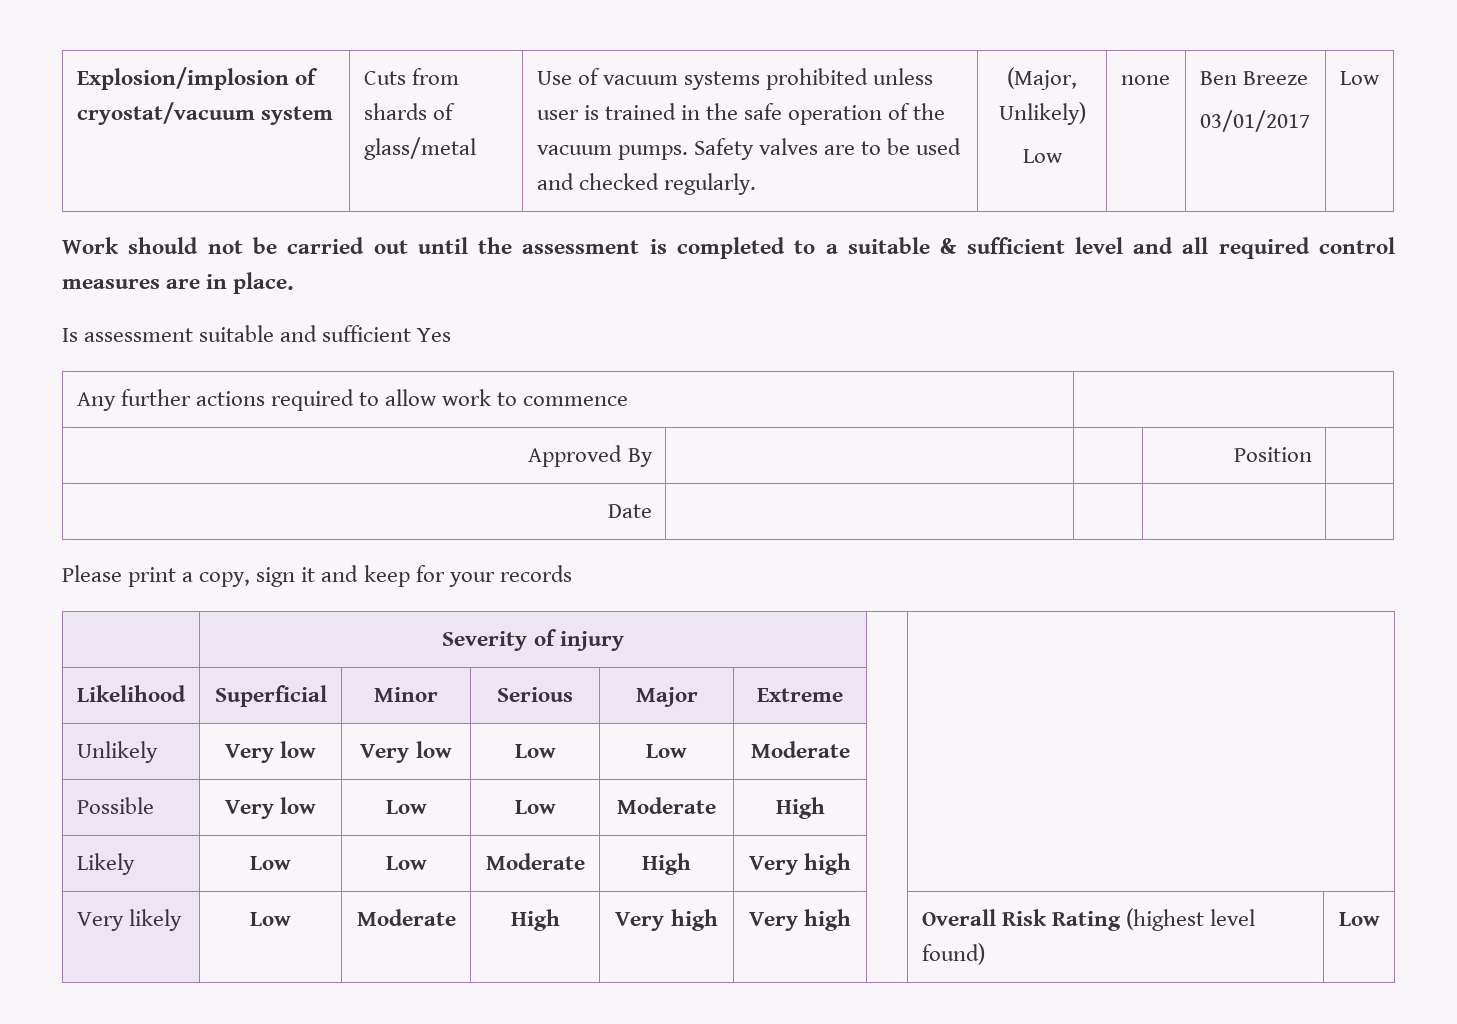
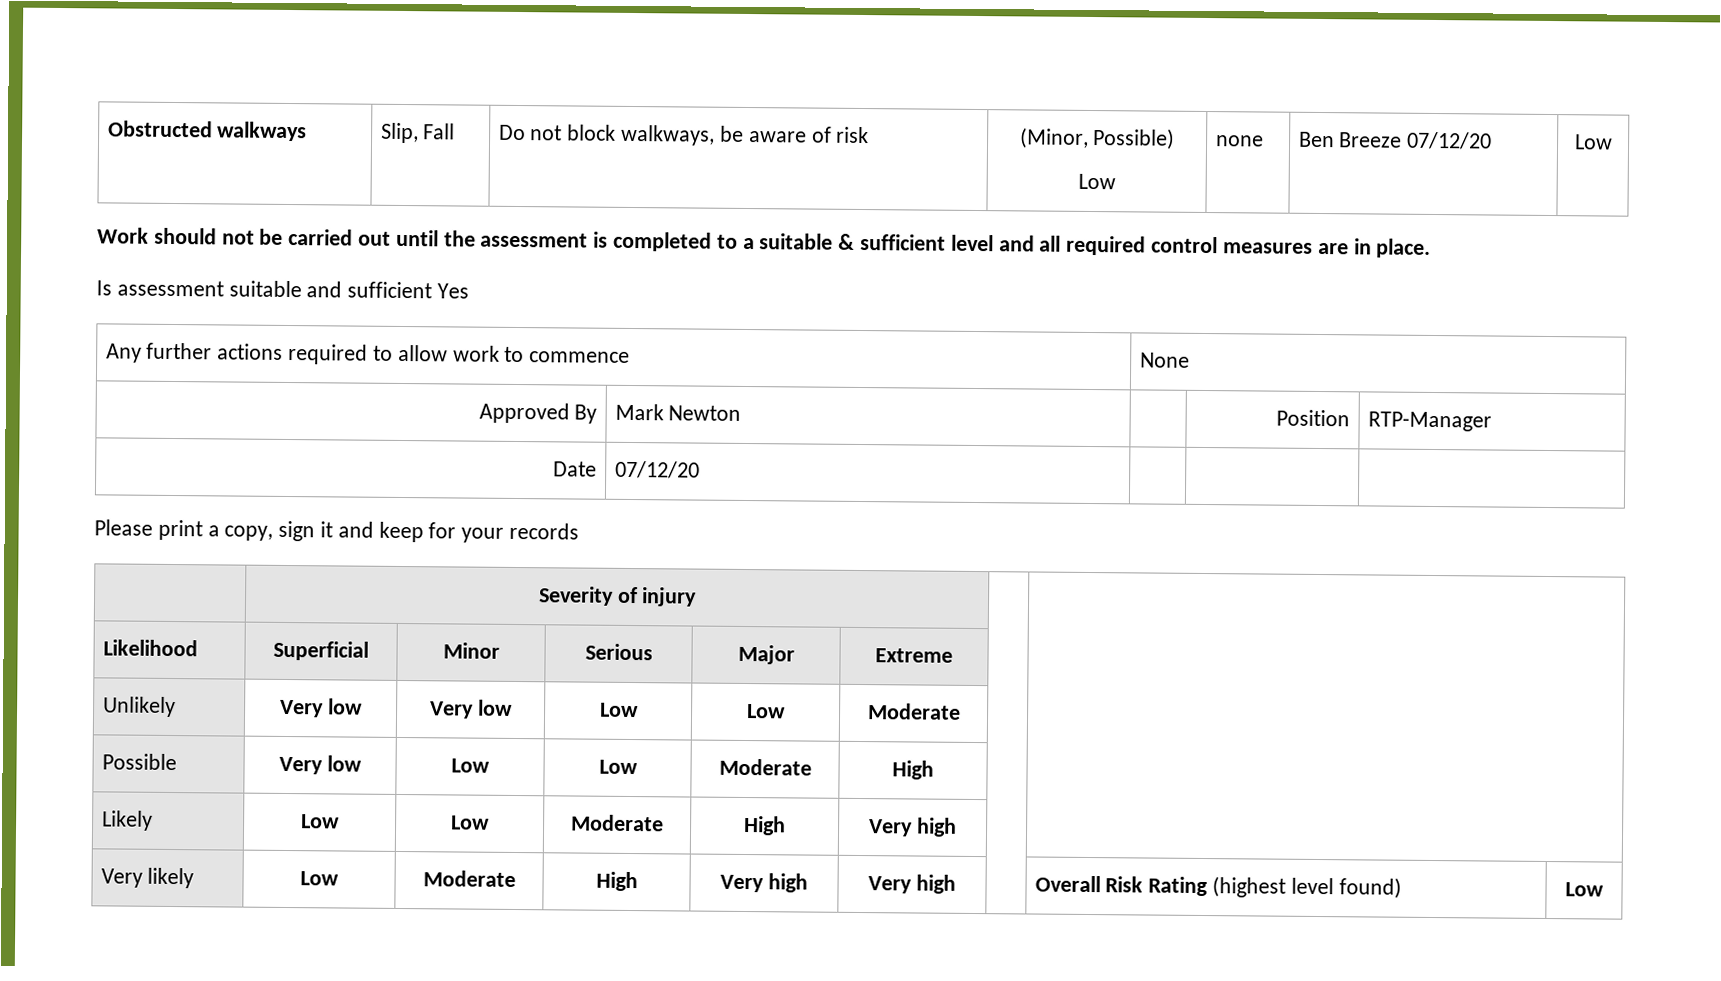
[76,67,318,90] [76,102,333,125] [363,68,459,85] [363,103,455,120] [363,137,476,160] [536,68,933,90] [536,103,946,125] [536,138,962,160] [536,173,756,195] [1007,67,1077,90] [998,102,1086,125] Explosion/implosion of cryostat/vacuum system | Cuts from shards of glass/metal | Use of vacuum systems prohibited unless user is trained in the safe operation of the vacuum pumps. Safety valves are to be used and checked regularly. | (Major, Unlikely) -> [107,120,308,142] [380,122,456,144] [498,124,870,146] [1018,127,1176,150] Obstructed walkways | Slip, Fall | Do not block walkways, be aware of risk | (Minor, Possible)
[1199,110,1310,132] // 03/01/2017 -> [1407,131,1493,150] 07/12/20
(629, 401) | -> [1139,352,1190,368] | None
(653, 457) none -> [614,403,742,421] Mark Newton
(1312, 454) none -> [1367,411,1492,432] RTP-Manager
(652, 511) none -> [614,460,700,479] 07/12/20

